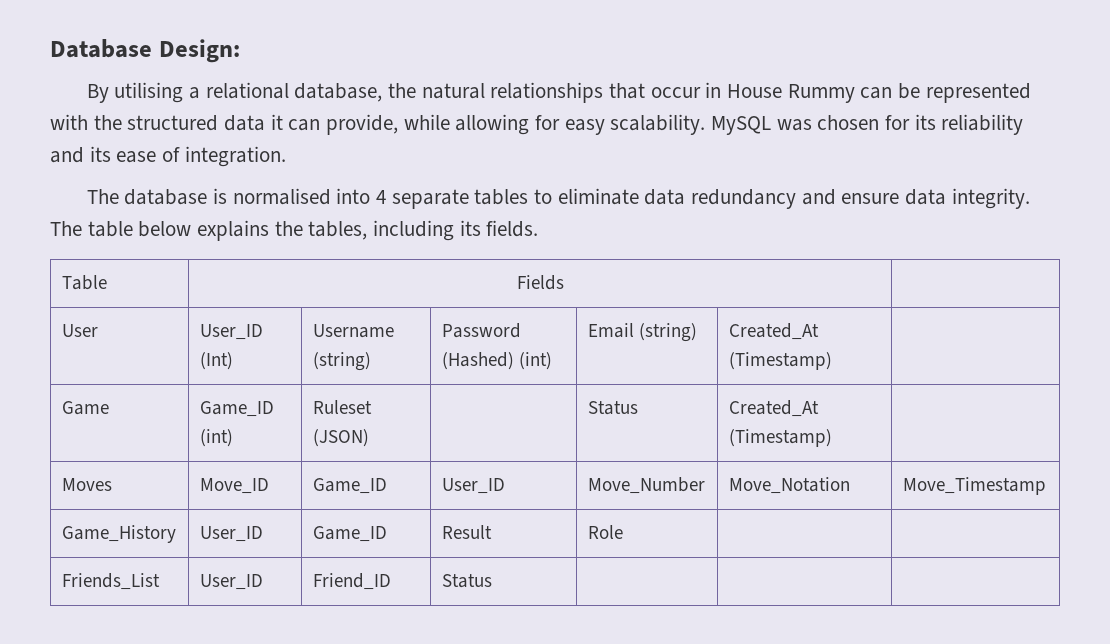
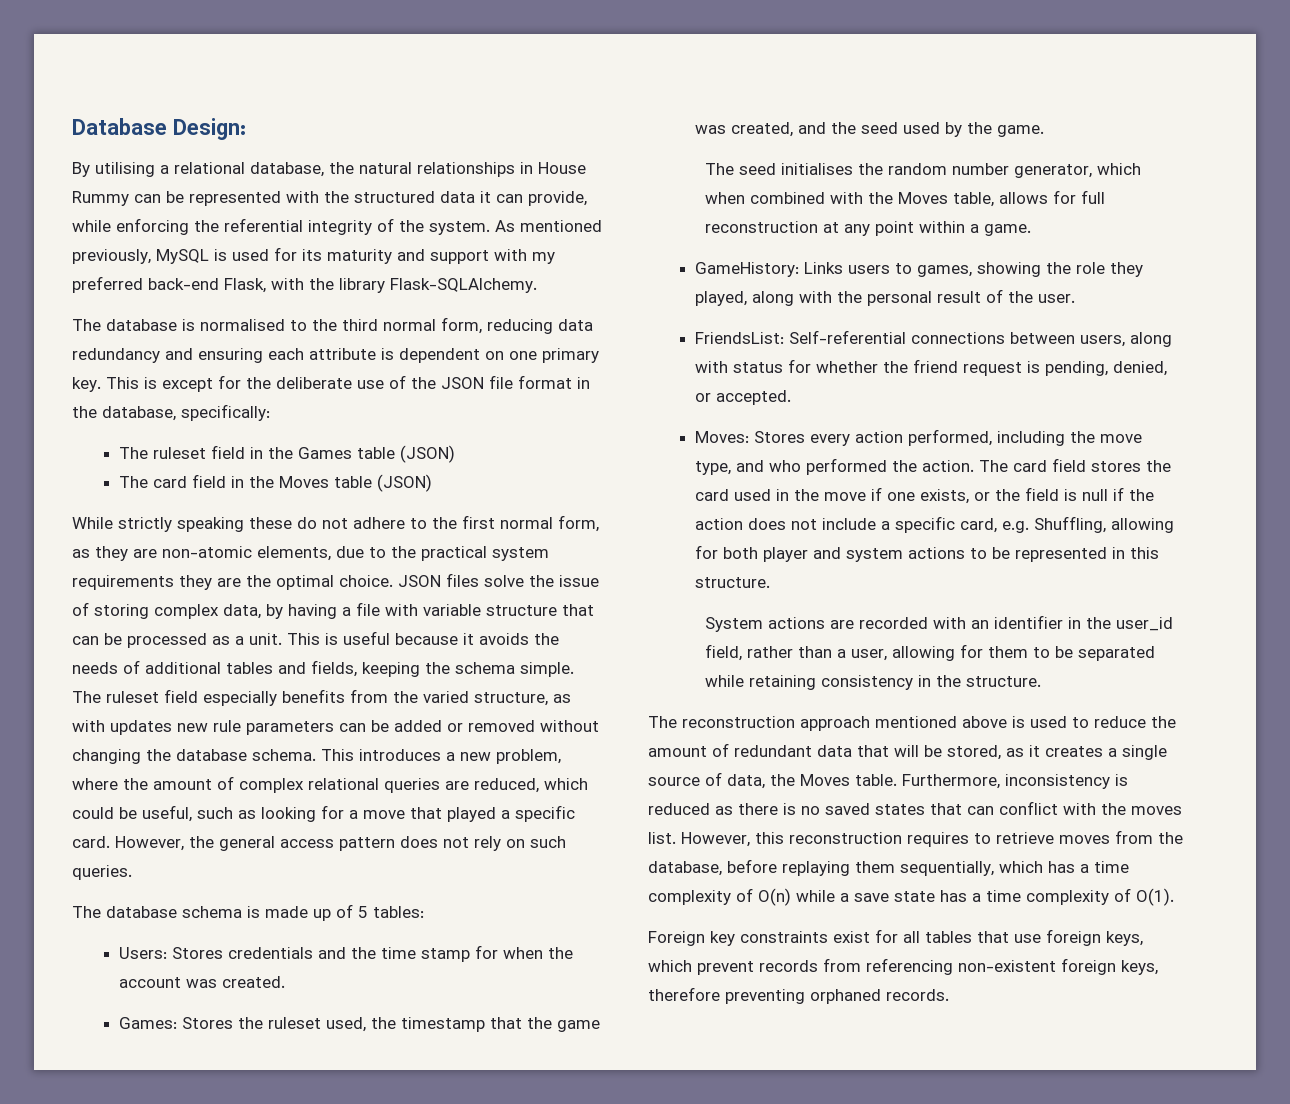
[608,83,701,99] that occur -> (515, 169) none
[455,114,1024,135] [50,146,286,167] [86,188,1030,209] [50,220,539,241] [61,275,107,290] [516,275,564,290] [61,324,98,337] [199,324,263,340] [199,352,233,370] [312,324,394,338] [312,352,371,371] [441,323,521,338] [441,352,552,370] [587,323,697,342] [728,323,819,340] [728,352,832,370] [61,401,109,415] [199,401,274,417] [199,429,233,447] [312,400,372,414] [312,429,369,447] [587,401,638,415] [728,400,819,417] [728,429,832,447] [61,478,112,491] [199,478,269,494] [312,478,387,494] [441,478,505,494] [587,477,705,494] [728,477,850,494] [902,477,1046,495] [61,525,176,543] [199,526,263,542] [312,526,387,542] [441,525,492,539] [587,525,623,539] [61,573,160,590] [199,574,263,590] [312,573,391,590] [441,574,492,588] allowing for easy scalability. MySQL was chosen for its reliability and its ease of integration. // The database is normalised into 4 separate tables to eliminate data redundancy and ensure data integrity. The table below explains the tables, including its fields. // Table | Fields | // User | User_ID (Int) | Username (string) | Password (Hashed) (int) | Email (string) | Created_At (Timestamp) | // Game | Game_ID (int) | Ruleset (JSON) | | Status | Created_At (Timestamp) | // Moves | Move_ID | Game_ID | User_ID | Move_Number | Move_Notation | Move_Timestamp // Game_History | User_ID | Game_ID | Result | Role | | // Friends_List | User_ID | Friend_ID | Status | | | -> [116,218,602,235] [72,247,555,264] [72,276,537,293] [72,317,593,334] [72,348,599,363] [72,375,590,392] [72,404,270,421] [119,445,456,463] [119,474,433,492] [72,515,599,532] [72,546,549,561] [72,573,599,590] [72,602,594,619] [72,631,559,648] [72,660,574,677] [72,689,571,706] [72,720,599,735] [72,749,561,764] [72,776,588,793] [72,805,575,822] [72,836,566,851] [72,865,132,880] [72,904,424,921] [119,945,574,962] [119,976,286,988] [119,1017,601,1032] [695,122,1045,137] [704,163,1141,178] [704,190,1105,207] [704,221,1031,236] [695,262,1144,277] [695,289,1076,306] [695,330,1173,347] [695,359,1168,376] [695,390,792,405] [695,429,1143,446] [695,458,1172,475] [695,487,1155,504] [695,516,1175,533] [695,545,1160,562] [695,577,771,588] [704,615,1173,632] [704,644,1155,661] [704,675,1041,690] [648,716,1176,731] [648,743,1167,760] [648,772,1128,789] [648,801,1182,815] [648,830,1183,847] [648,859,1129,876] [648,888,1174,906] [648,929,1143,946] [648,958,1158,975] [648,987,949,1004] enforcing the referential integrity of the system. As mentioned previously, MySQL is used for its maturity and support with my preferred back-end Flask, with the library Flask-SQLAlchemy. // The database is normalised to the third normal form, reducing data redundancy and ensuring each attribute is dependent on one primary key. This is except for the deliberate use of the JSON file format in the database, specifically: // The ruleset field in the Games table (JSON) // The card field in the Moves table (JSON) // While strictly speaking these do not adhere to the first normal form, as they are non-atomic elements, due to the practical system requirements they are the optimal choice. JSON files solve the issue of storing complex data, by having a file with variable structure that can be processed as a unit. This is useful because it avoids the needs of additional tables and fields, keeping the schema simple. The ruleset field especially benefits from the varied structure, as with updates new rule parameters can be added or removed without changing the database schema. This introduces a new problem, where the amount of complex relational queries are reduced, which could be useful, such as looking for a move that played a specific card. However, the general access pattern does not rely on such queries. // The database schema is made up of 5 tables: // Users: Stores credentials and the time stamp for when the account was created. // Games: Stores the ruleset used, the timestamp that the game was created, and the seed used by the game. // The seed initialises the random number generator, which when combined with the Moves table, allows for full reconstruction at any point within a game. // GameHistory: Links users to games, showing the role they played, along with the personal result of the user. // FriendsList: Self-referential connections between users, along with status for whether the friend request is pending, denied, or accepted. // Moves: Stores every action performed, including the move type, and who performed the action. The card field stores the card used in the move if one exists, or the field is null if the action does not include a specific card, e.g. Shuffling, allowing for both player and system actions to be represented in this structure. // System actions are recorded with an identifier in the user_id field, rather than a user, allowing for them to be separated while retaining consistency in the structure. // The reconstruction approach mentioned above is used to reduce the amount of redundant data that will be stored, as it creates a single source of data, the Moves table. Furthermore, inconsistency is reduced as there is no saved states that can conflict with the moves list. However, this reconstruction requires to retrieve moves from the database, before replaying them sequentially, which has a time complexity of O(n) while a save state has a time complexity of O(1). // Foreign key constraints exist for all tables that use foreign keys, which prevent records from referencing non-existent foreign keys, therefore preventing orphaned records.

